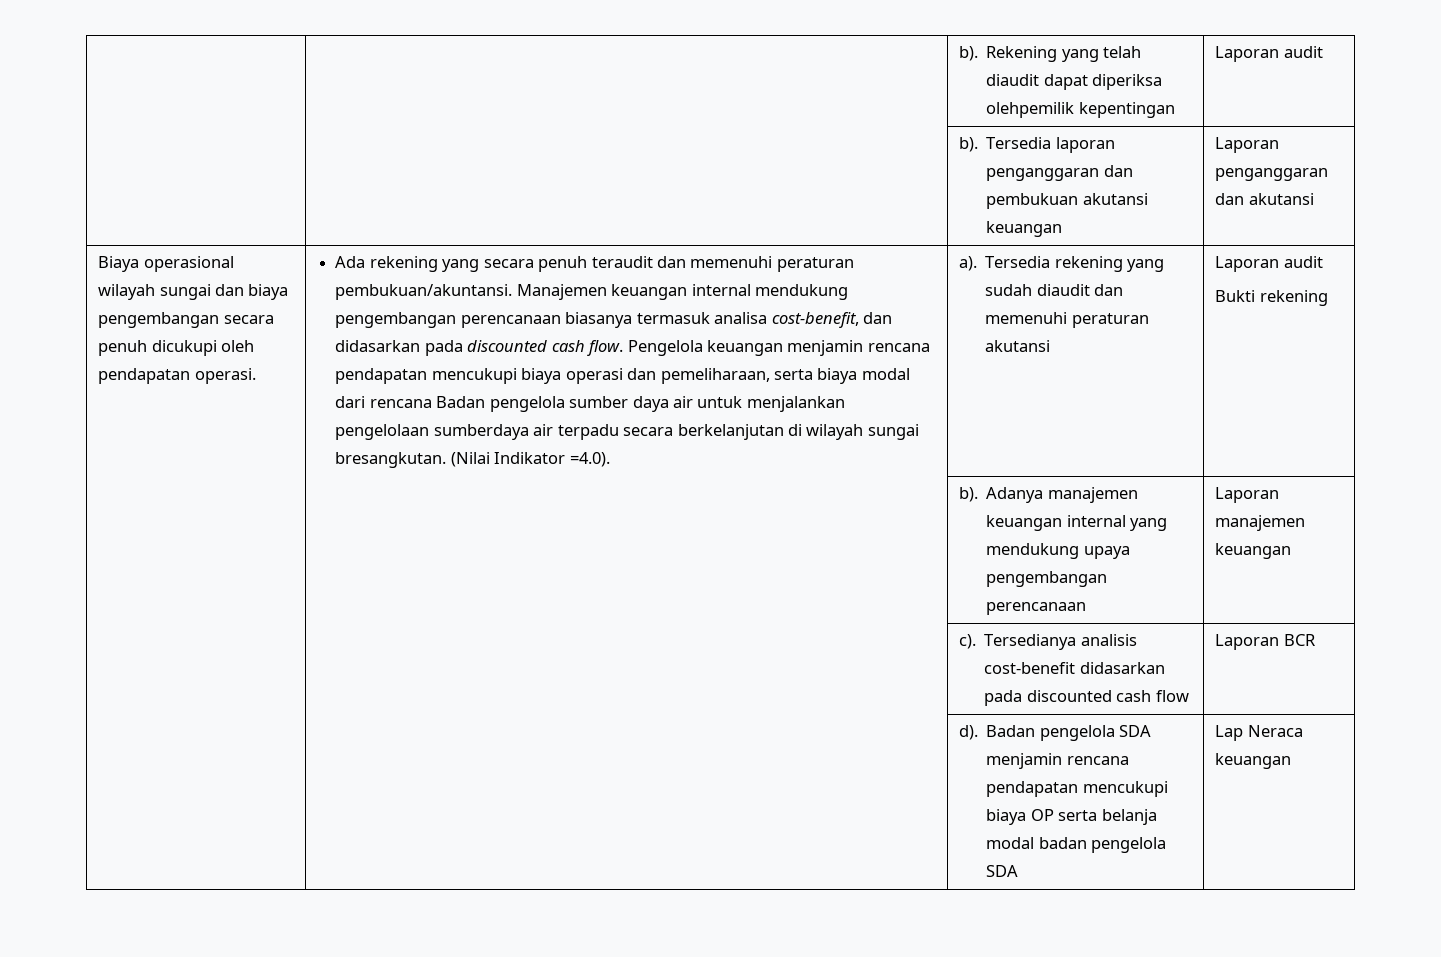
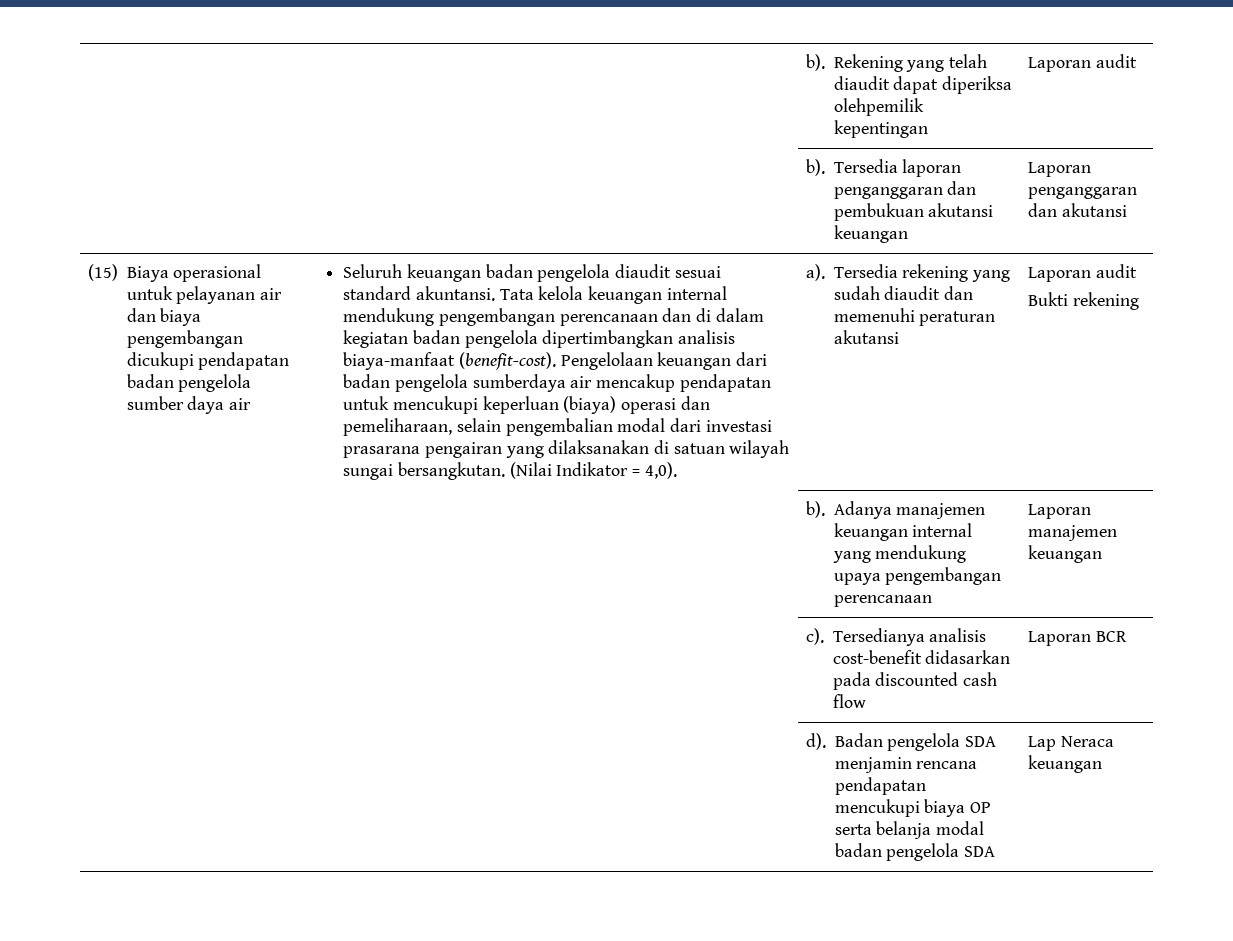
(1314, 199) none -> [87,264,118,281] (15)
[98,284,289,300] [98,312,274,328] [98,340,254,356] [98,368,256,384] [335,256,854,272] [335,284,607,300] wilayah sungai dan biaya pengembangan secara penuh dicukupi oleh pendapatan operasi. | Ada rekening yang secara penuh teraudit dan memenuhi peraturan pembukuan/akuntansi. Manajemen -> [126,286,283,304] [126,308,202,326] [126,330,243,348] [126,352,290,370] [126,374,252,392] [126,396,252,414] [343,264,721,282] [343,286,584,301] untuk pelayanan air dan biaya pengembangan dicukupi pendapatan badan pengelola sumber daya air | Seluruh keuangan badan pengelola diaudit sesuai standard akuntansi. Tata kelola
[565,312,892,328] [335,340,930,356] [335,368,910,384] [335,396,845,412] [335,424,919,440] [335,452,447,468] biasanya termasuk analisa cost-benefit, dan didasarkan pada discounted cash flow. Pengelola keuangan menjamin rencana pendapatan mencukupi biaya operasi dan pemeliharaan, serta biaya modal dari rencana Badan pengelola sumber daya air untuk menjalankan pengelolaan sumberdaya air terpadu secara berkelanjutan di wilayah sungai bresangkutan. -> [662,308,764,322] [343,330,736,348] [343,352,768,370] [343,374,771,392] [343,396,710,414] [343,418,772,436] [343,440,790,458] [343,462,505,480] dan di dalam kegiatan badan pengelola dipertimbangkan analisis biaya-manfaat (benefit-cost). Pengelolaan keuangan dari badan pengelola sumberdaya air mencakup pendapatan untuk mencukupi keperluan (biaya) operasi dan pemeliharaan, selain pengembalian modal dari investasi prasarana pengairan yang dilaksanakan di satuan wilayah sungai bersangkutan.
[569,452,610,467] =4.0). -> [632,462,677,479] = 4,0).

